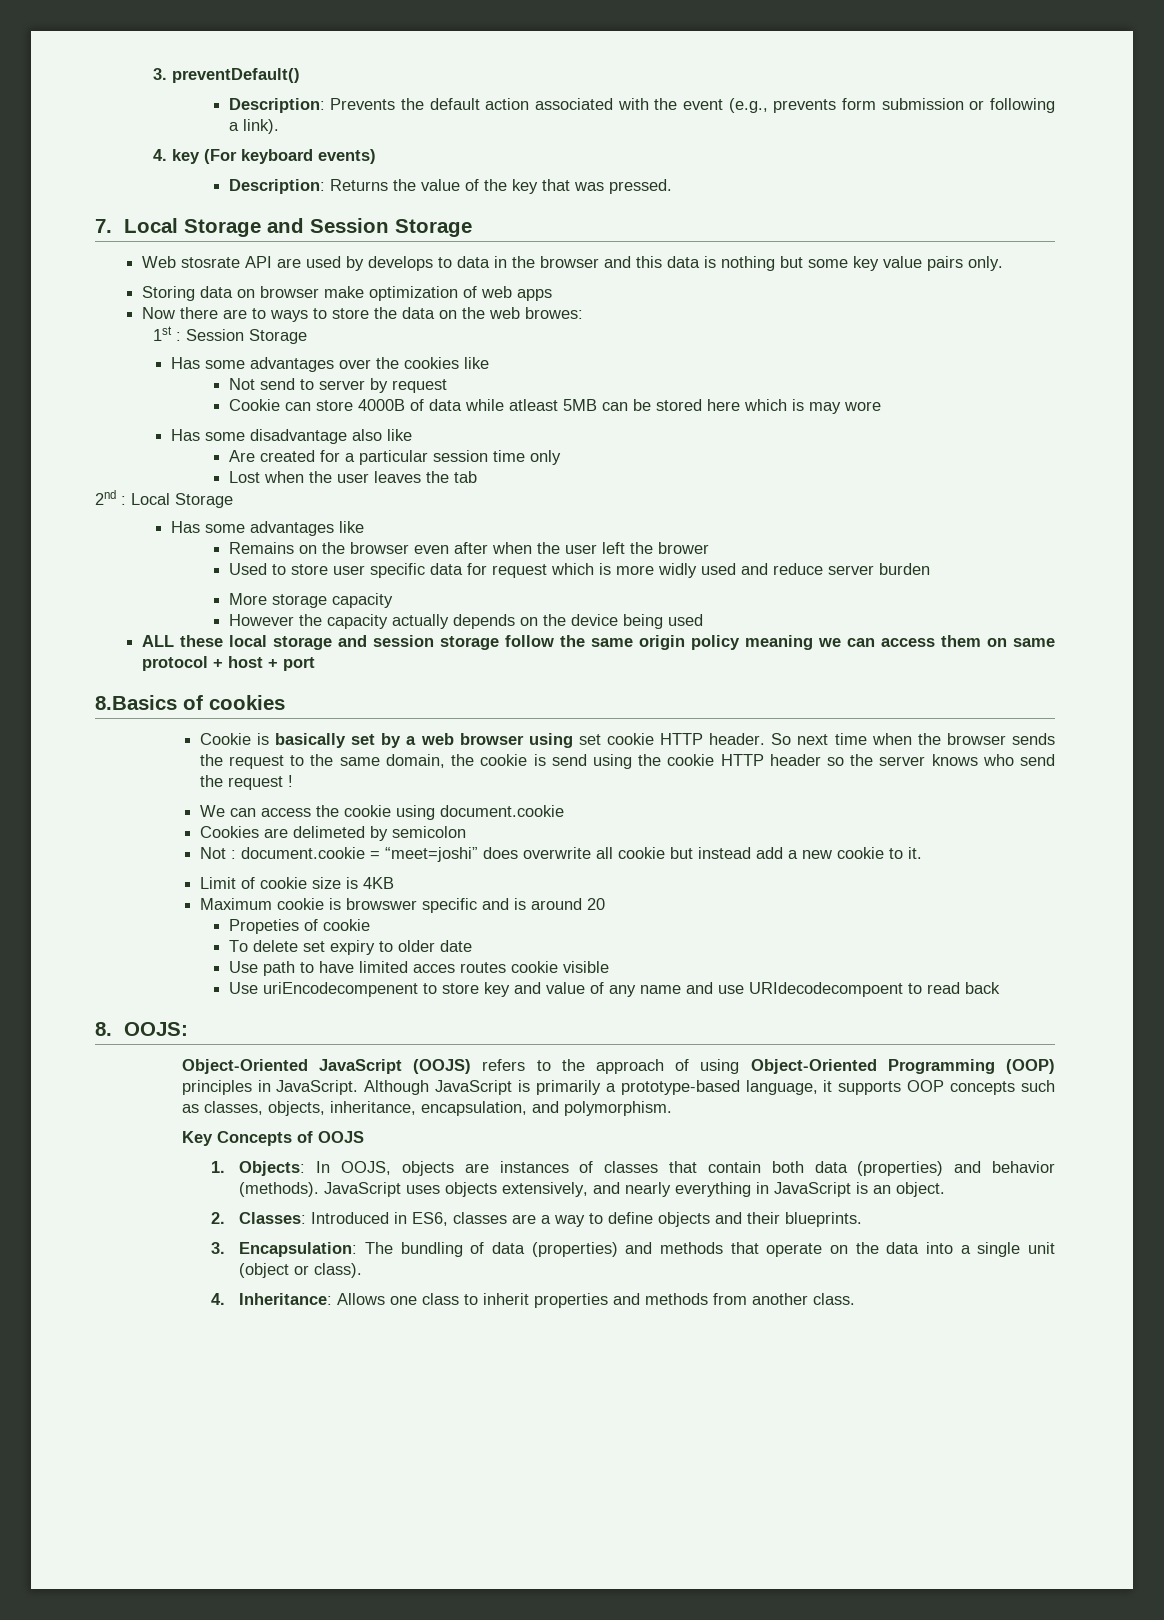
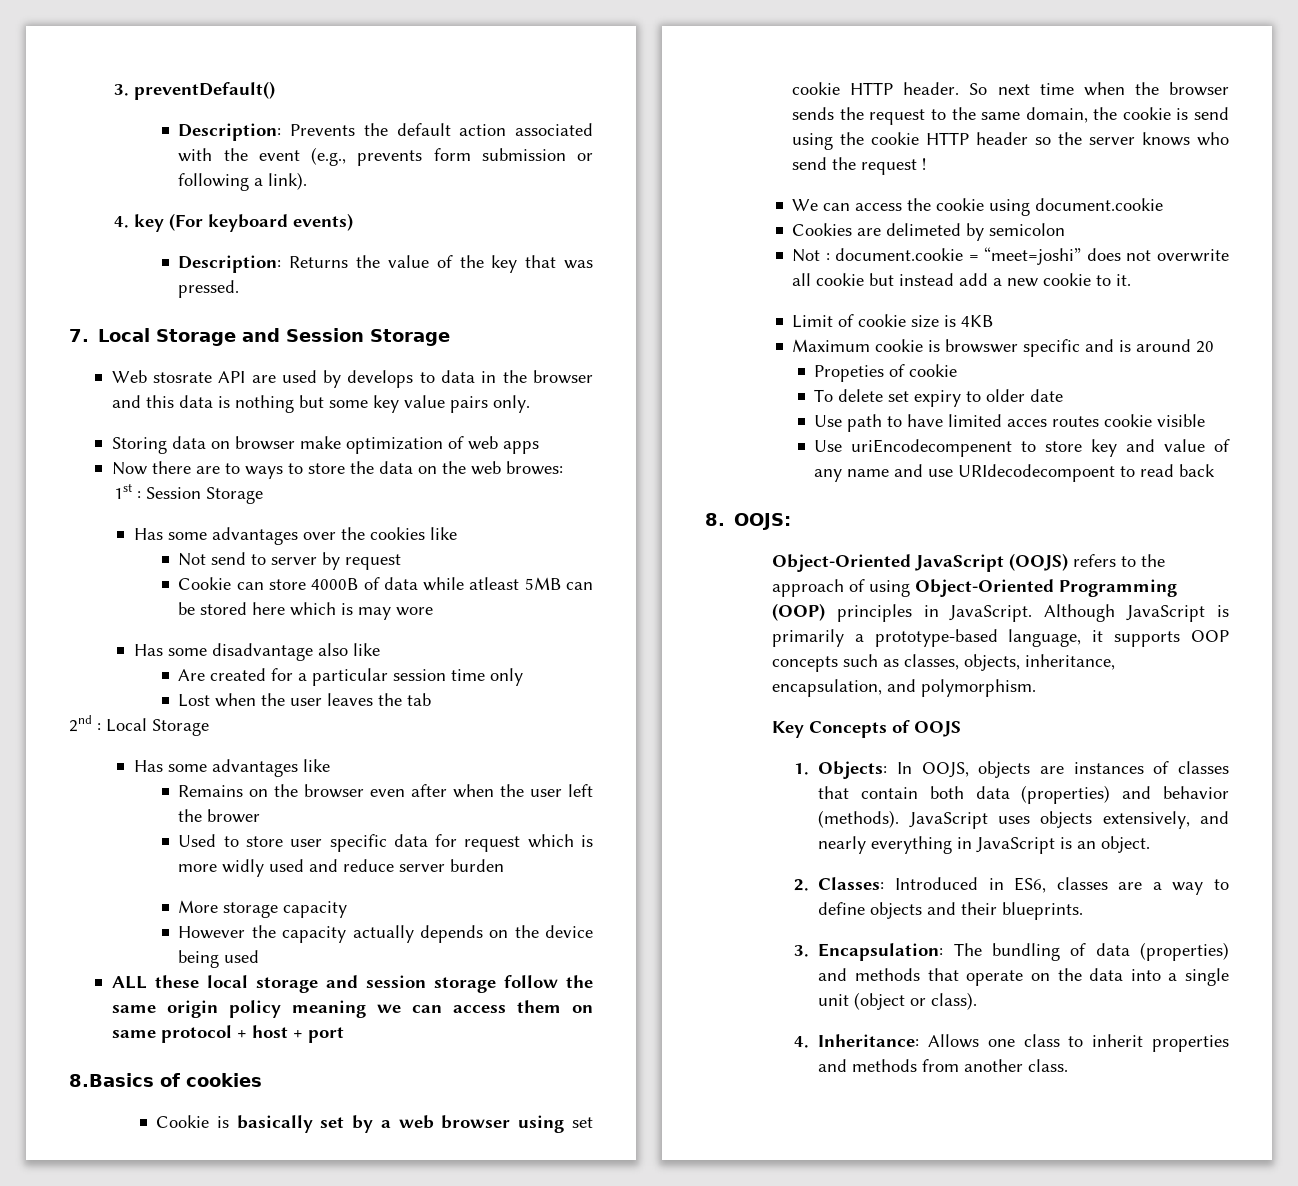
(518, 853) none -> [1126,250,1152,261] not

